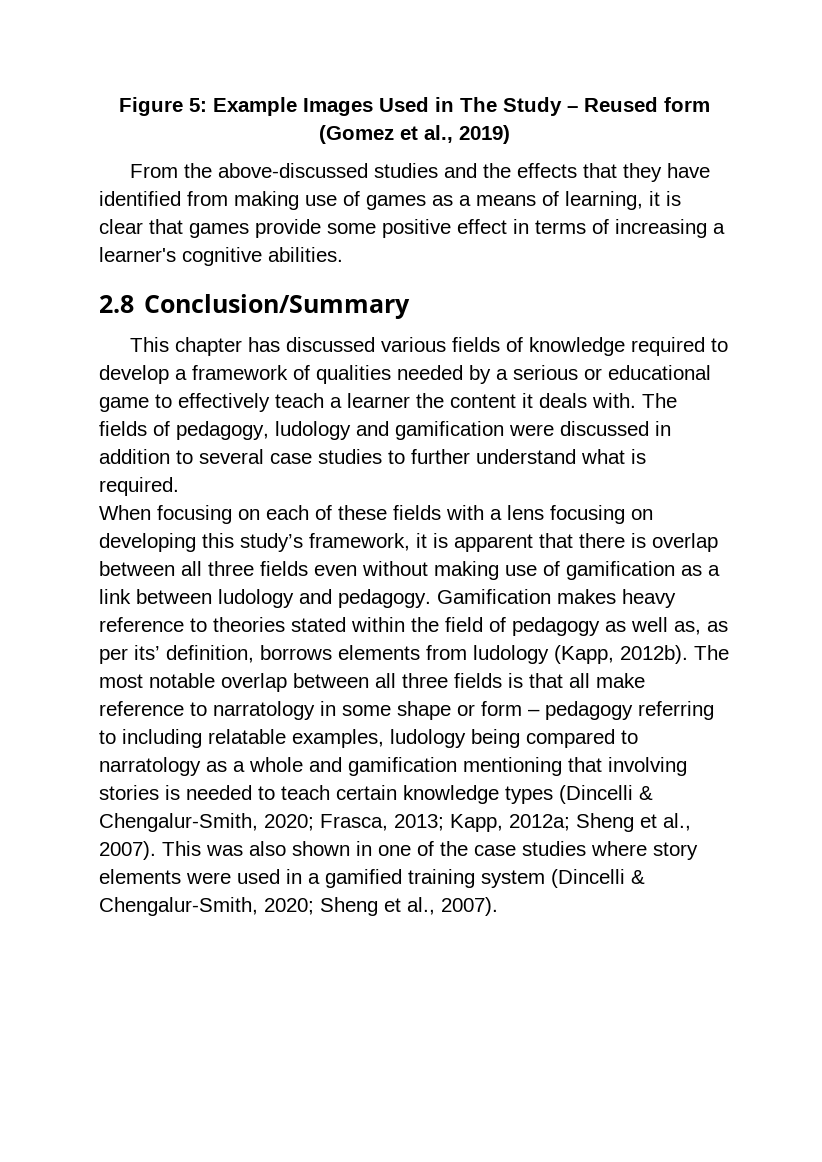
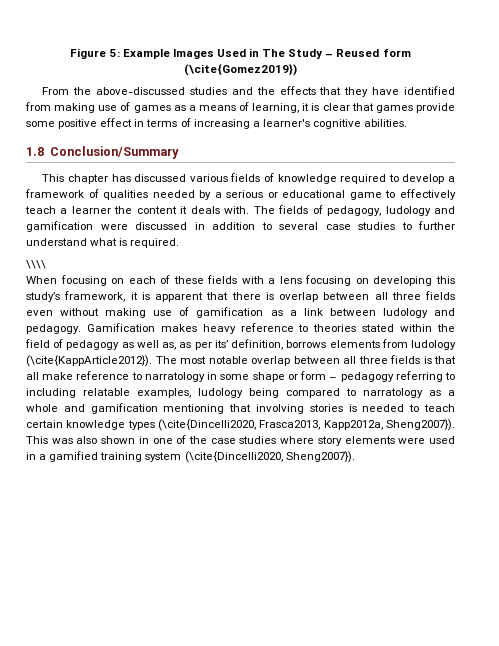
[318,125,510,144] (Gomez et al., 2019) -> [184,64,297,76] (\cite{Gomez2019})
[99,295,134,313] 2.8 -> [26,147,44,156] 1.8
(179, 486) none -> [26,260,46,269] // \\\\
[554,645,688,664] (Kapp, 2012b). -> [26,355,152,367] (\cite{KappArticle2012}).
[559,785,653,804] [99,813,691,832] [99,841,156,860] (Dincelli & Chengalur-Smith, 2020; Frasca, 2013; Kapp, 2012a; Sheng et al., 2007). -> [158,419,455,431] (\cite{Dincelli2020, Frasca2013, Kapp2012a, Sheng2007}).
[551,869,645,888] [99,897,498,916] (Dincelli & Chengalur-Smith, 2020; Sheng et al., 2007). -> [184,451,355,463] (\cite{Dincelli2020, Sheng2007}).

